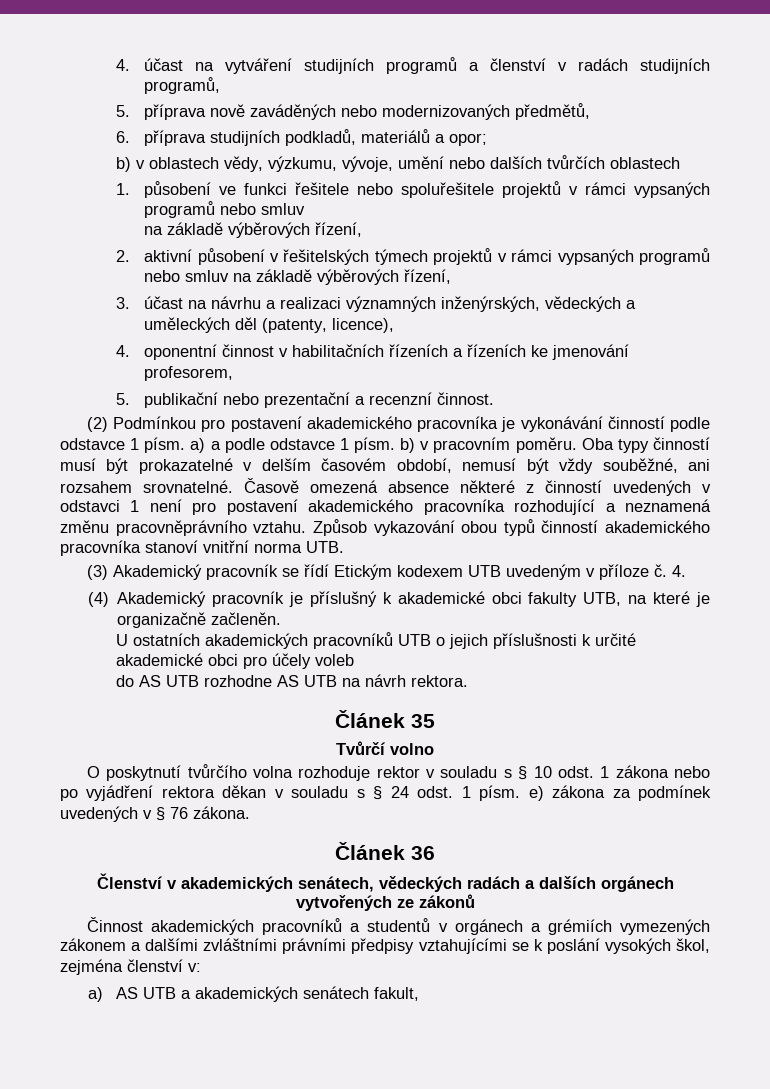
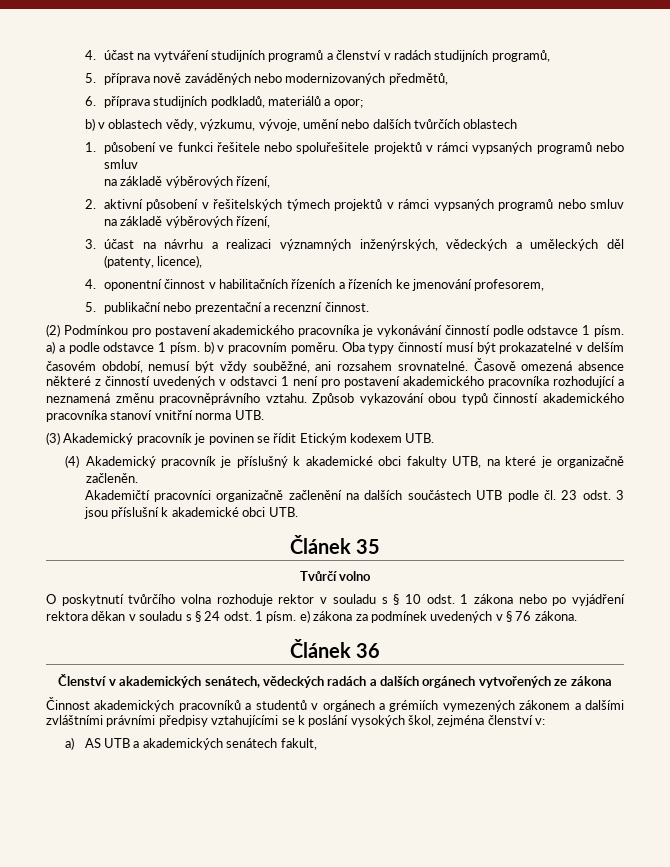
[281,564,686,580] se řídí Etickým kodexem UTB uvedeným v příloze č. 4. -> [194,433,435,445] je povinen se řídit Etickým kodexem UTB.
[116,632,637,649] [116,653,355,669] [116,674,469,687] U ostatních akademických pracovníků UTB o jejich příslušnosti k určité akademické obci pro účely voleb // do AS UTB rozhodne AS UTB na návrh rektora. -> [84,490,624,502] [83,507,298,519] Akademičtí pracovníci organizačně začlenění na dalších součástech UTB podle čl. 23 odst. 3 jsou příslušní k akademické obci UTB.
[418,894,475,908] zákonů -> [570,676,612,686] zákona

